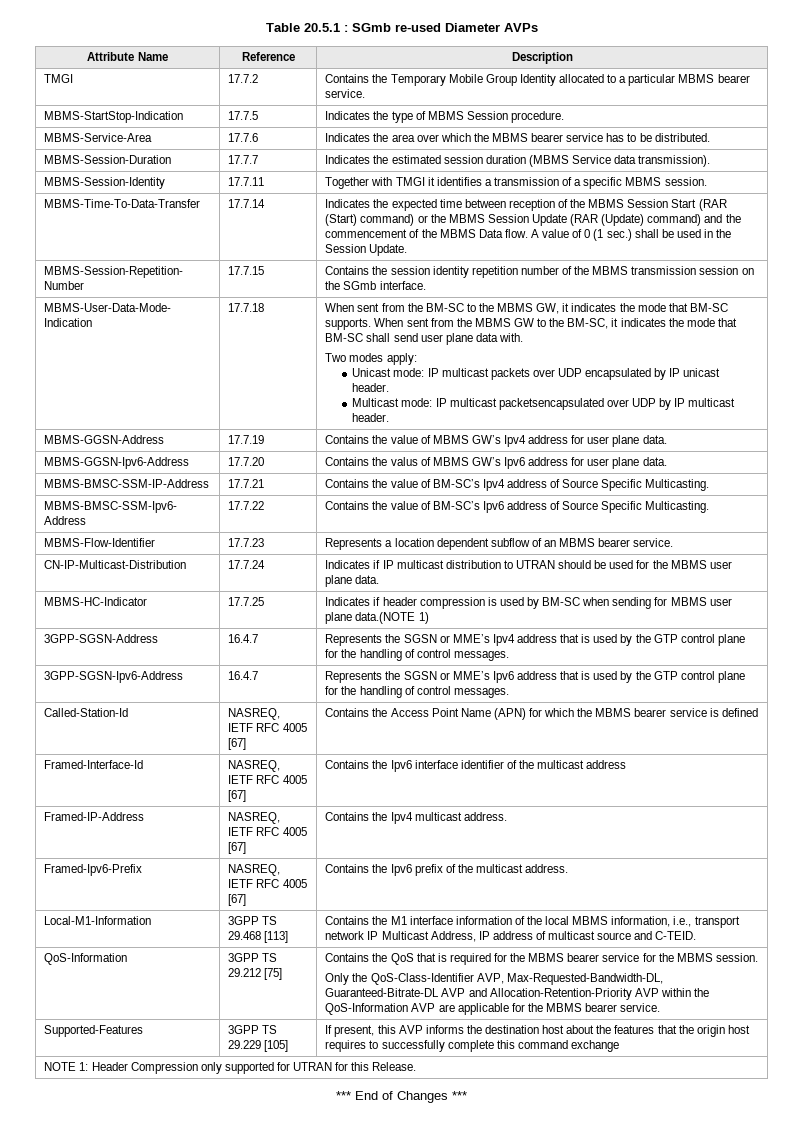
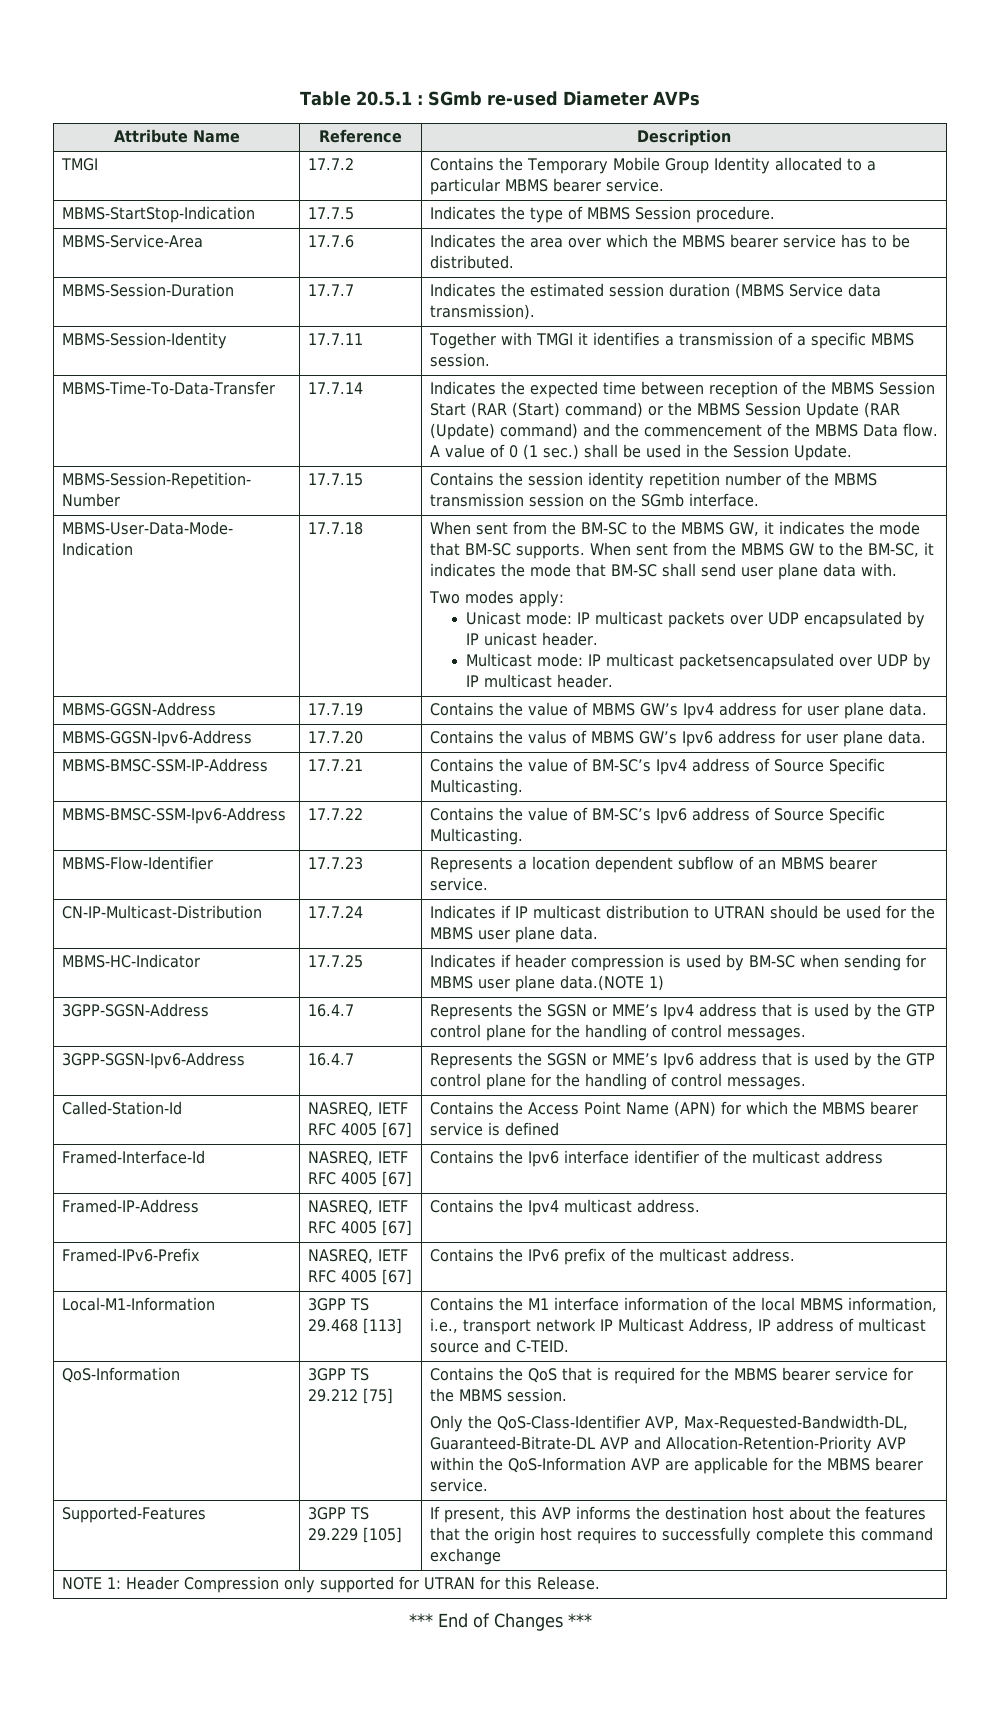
[44,864,143,876] [228,864,281,876] [228,879,307,888] [228,894,247,906] [325,864,412,876] Framed-Ipv6-Prefix | NASREQ, IETF RFC 4005 [67] | Contains the Ipv6 -> [61,1248,200,1262] [307,1249,408,1264] [307,1269,412,1285] [429,1248,559,1262] Framed-IPv6-Prefix | NASREQ, IETF RFC 4005 [67] | Contains the IPv6

